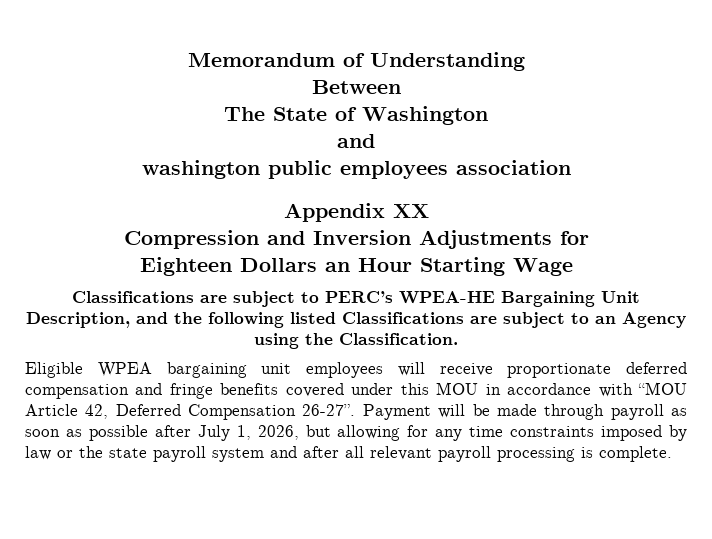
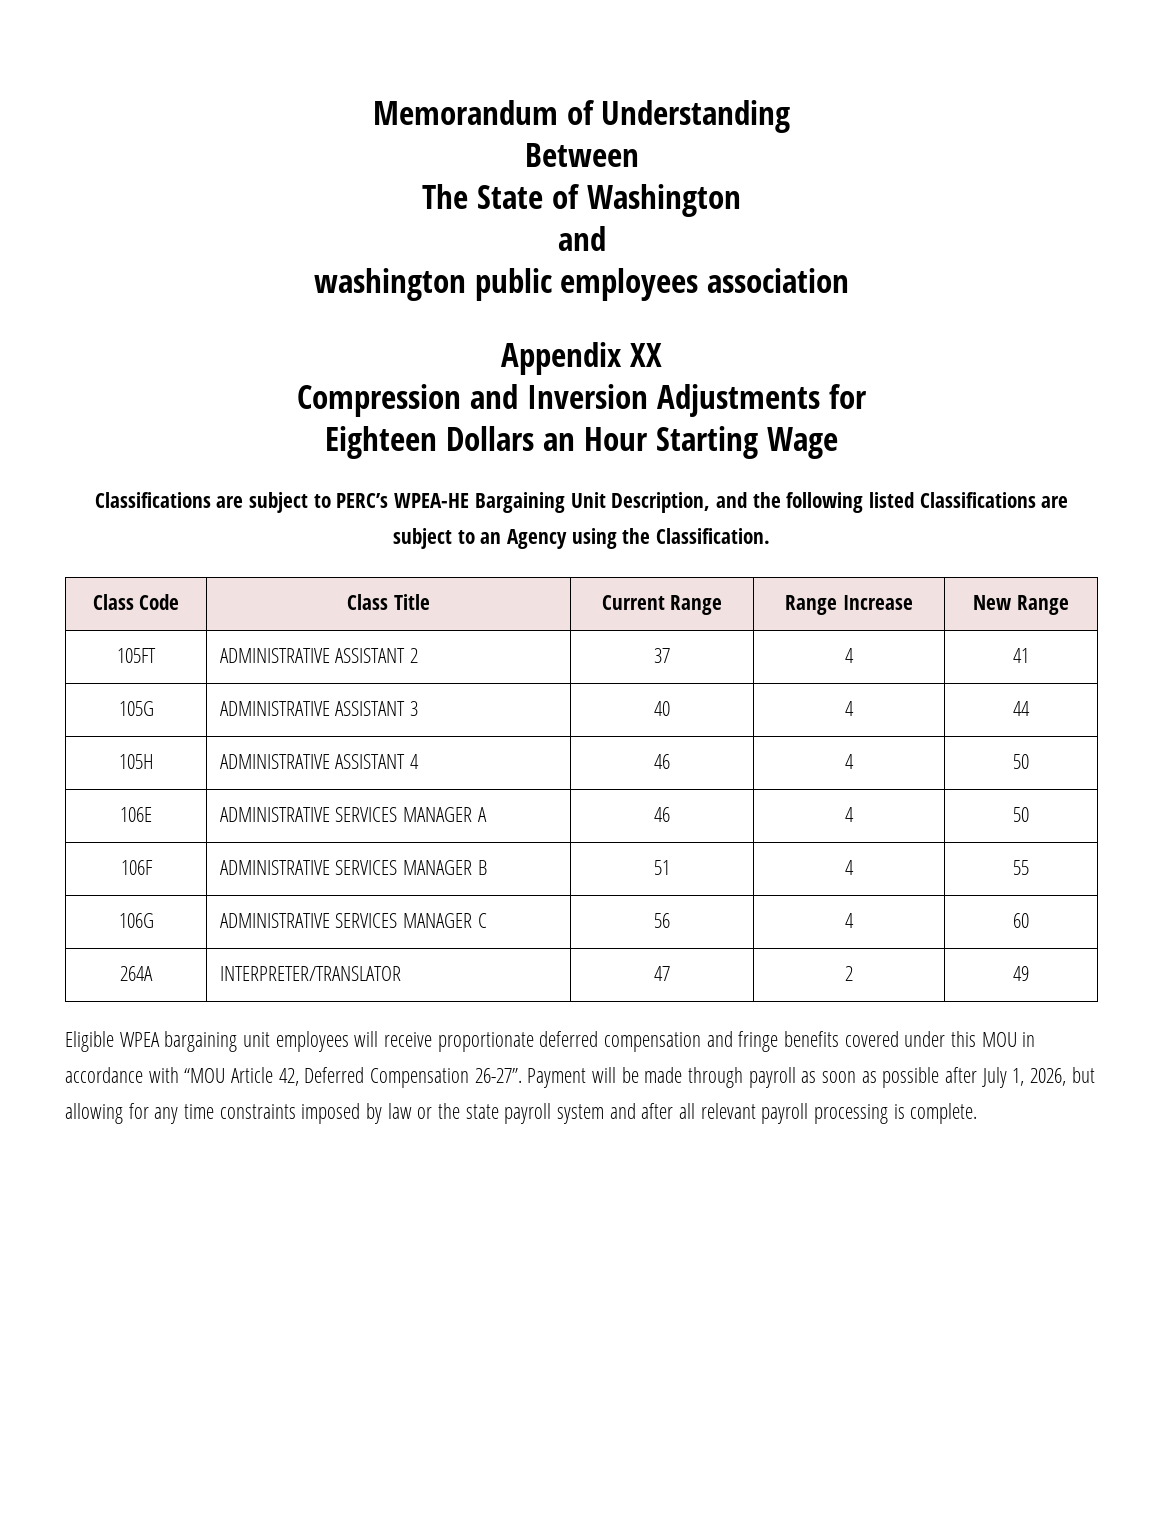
(458, 339) none -> [92,594,180,610] [347,594,430,610] [601,595,723,615] [785,595,913,615] [973,595,1069,615] [117,648,156,663] [219,648,418,663] [653,648,670,663] [844,648,854,663] [1012,648,1029,663] [118,701,154,716] [219,701,418,716] [653,701,670,716] [844,701,854,716] [1012,701,1030,716] [118,754,154,769] [219,754,419,769] [653,754,670,769] [844,754,854,769] [1012,754,1029,769] [120,807,152,822] [219,807,487,822] [653,807,670,822] [844,807,854,822] [1012,807,1029,822] [120,860,153,875] [219,860,487,875] [653,860,670,875] [844,860,854,875] [1012,860,1029,875] [118,913,154,928] [219,913,487,928] [653,913,670,928] [844,913,854,928] [1012,913,1029,928] [120,966,153,981] [219,966,401,981] [653,966,670,981] [844,966,853,981] [1012,966,1029,981] // Class Code | Class Title | Current Range | Range Increase | New Range // 105FT | ADMINISTRATIVE ASSISTANT 2 | 37 | 4 | 41 // 105G | ADMINISTRATIVE ASSISTANT 3 | 40 | 4 | 44 // 105H | ADMINISTRATIVE ASSISTANT 4 | 46 | 4 | 50 // 106E | ADMINISTRATIVE SERVICES MANAGER A | 46 | 4 | 50 // 106F | ADMINISTRATIVE SERVICES MANAGER B | 51 | 4 | 55 // 106G | ADMINISTRATIVE SERVICES MANAGER C | 56 | 4 | 60 // 264A | INTERPRETER/TRANSLATOR | 47 | 2 | 49

